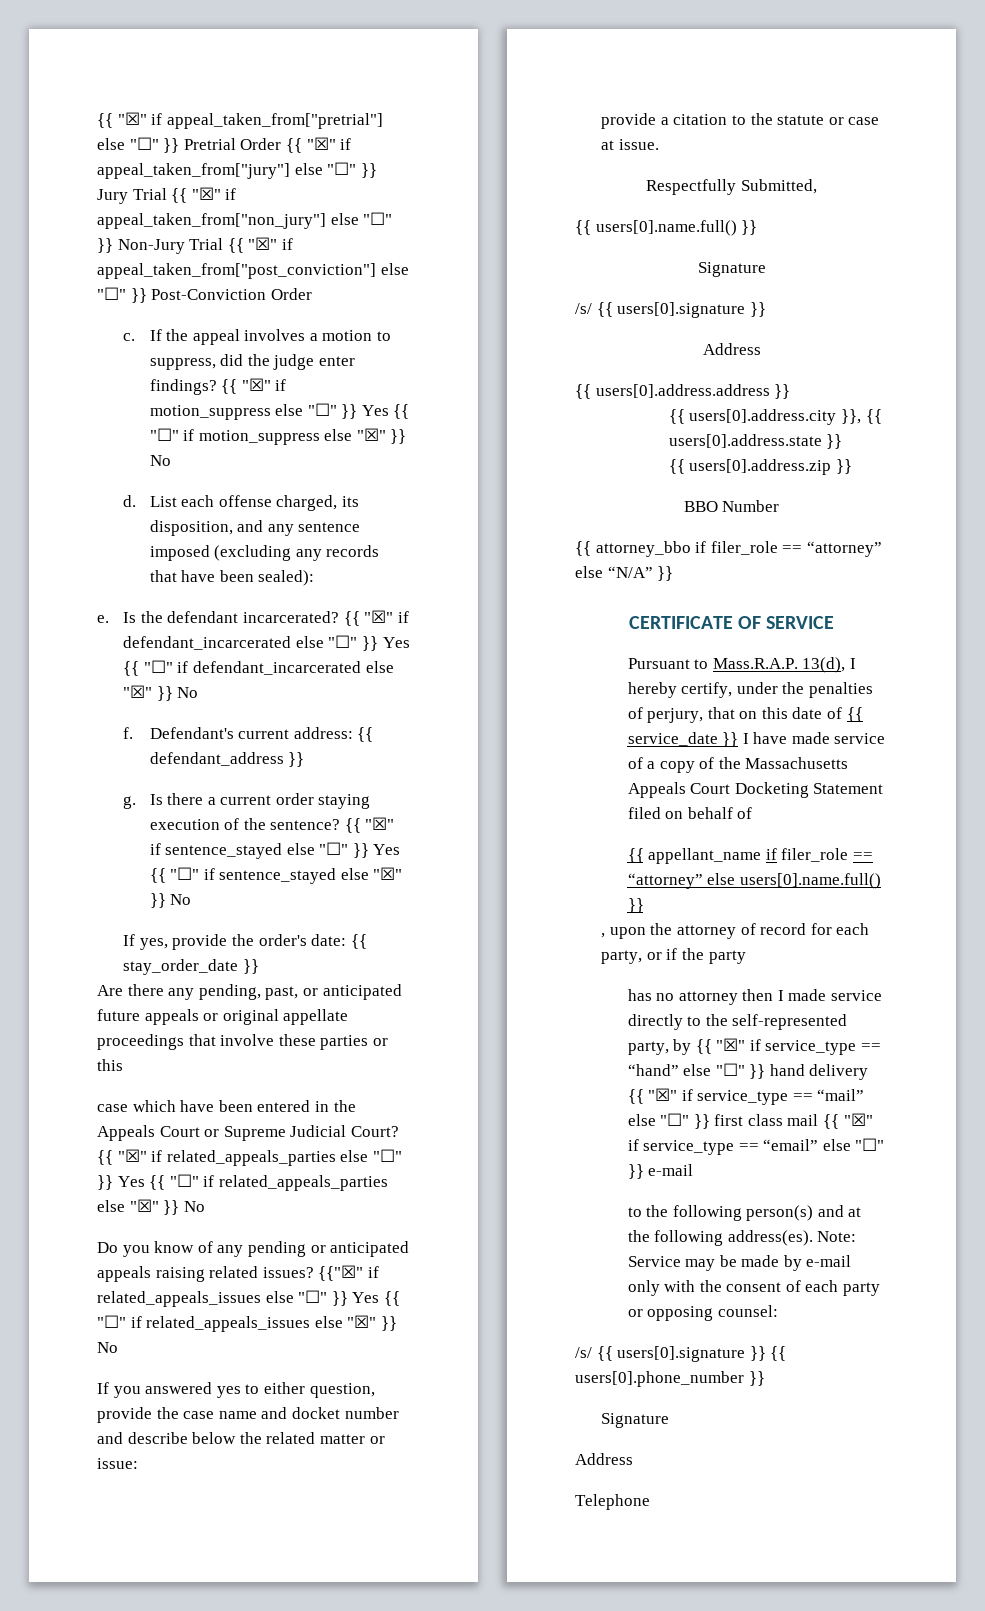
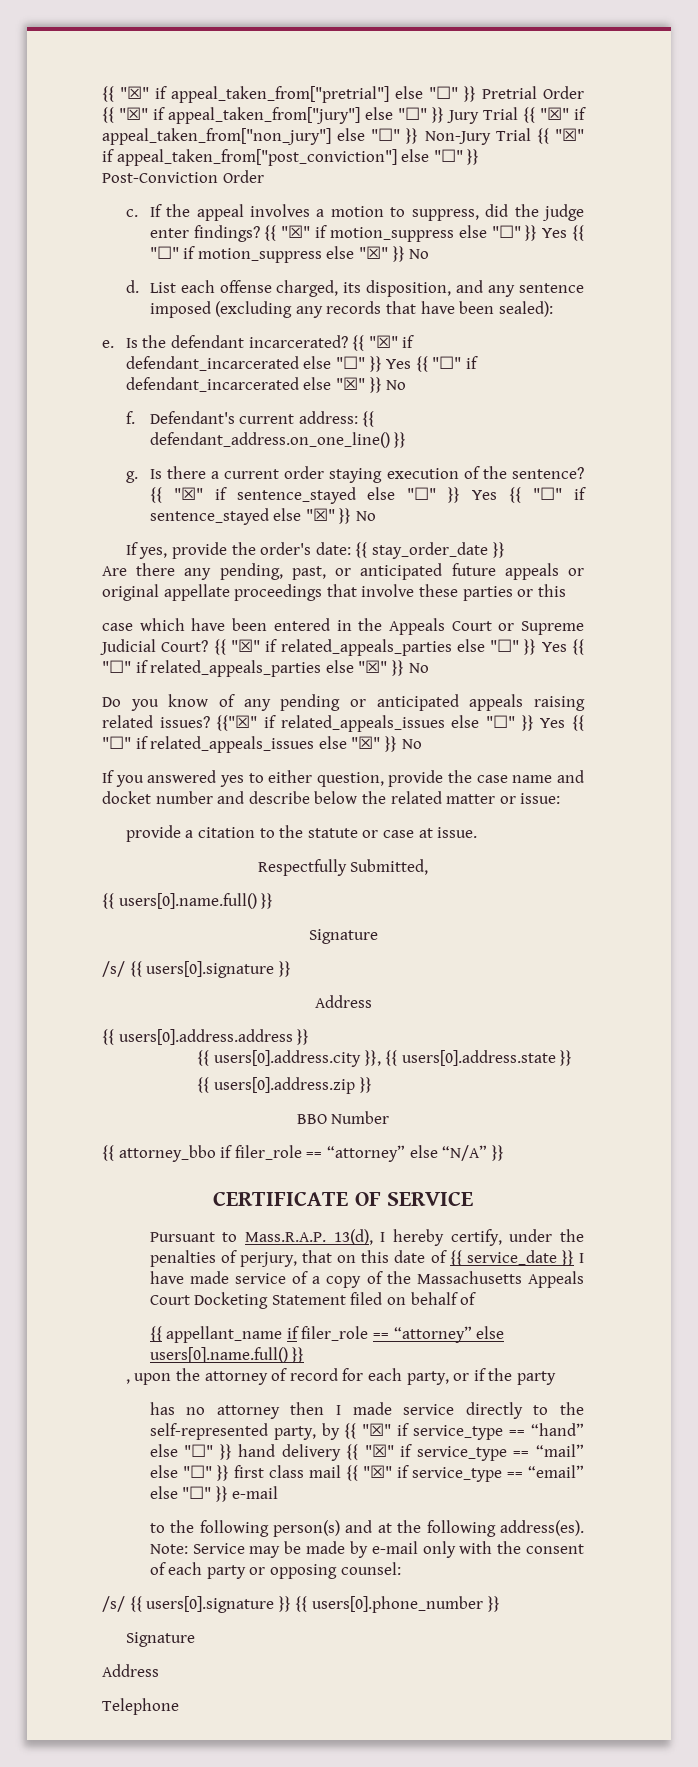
[149,752,284,766] defendant_address -> [149,432,390,448] defendant_address.on_one_line()

